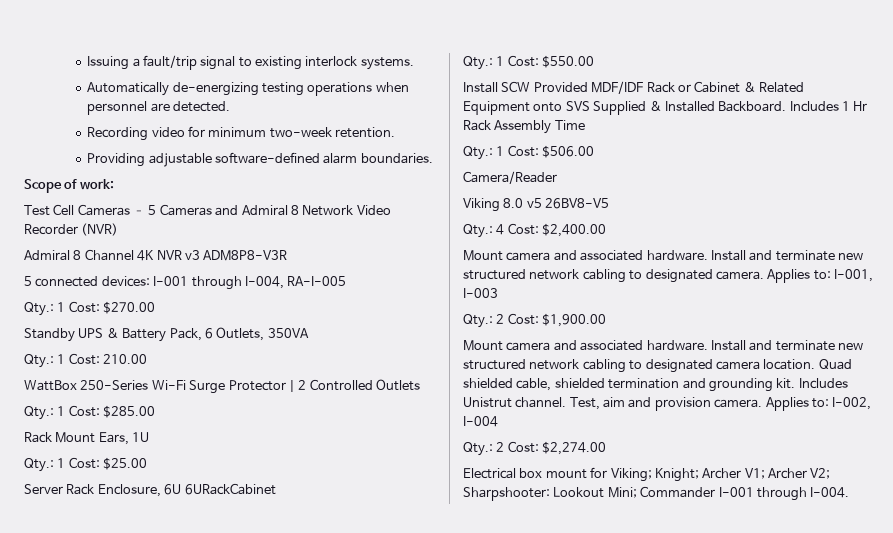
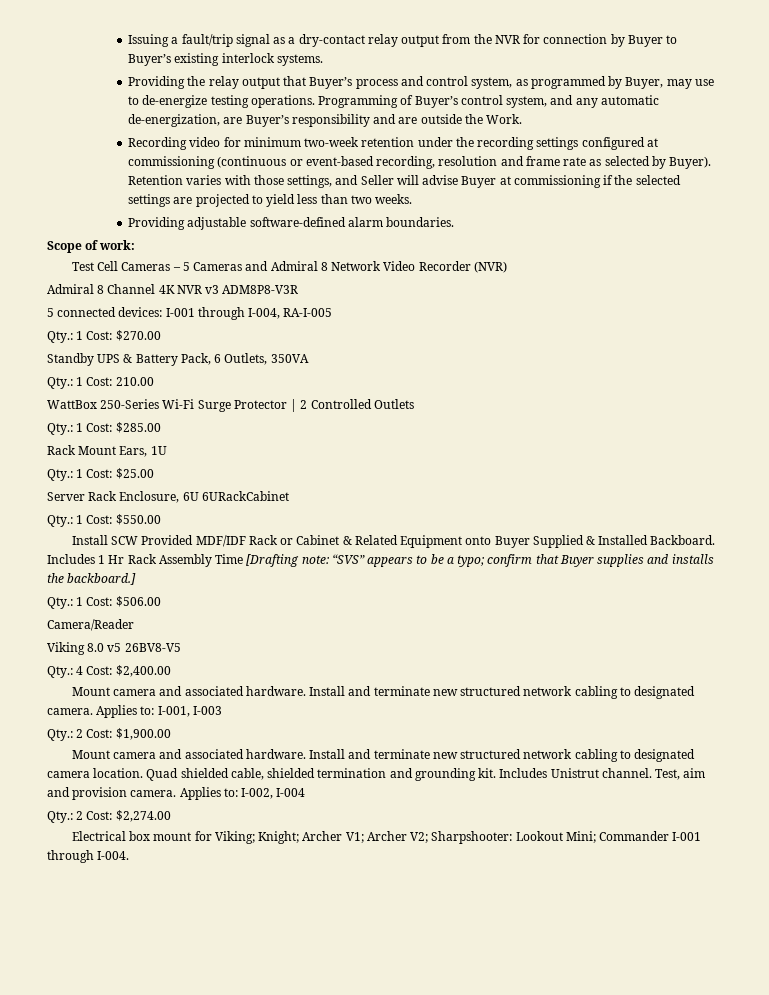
[238,56,414,70] [87,82,409,96] [87,101,230,115] to existing interlock systems. // Automatically de-energizing testing operations when personnel are detected. -> [273,34,678,47] [128,53,323,66] [128,76,714,89] [128,95,659,108] [128,114,523,127] as a dry-contact relay output from the NVR for connection by Buyer to Buyer’s existing interlock systems. // Providing the relay output that Buyer’s process and control system, as programmed by Buyer, may use to de-energize testing operations. Programming of Buyer’s control system, and any automatic de-energization, are Buyer’s responsibility and are outside the Work.
[335,127,396,138] retention. -> [361,137,658,150] [128,156,712,169] [128,175,681,188] [128,194,413,207] retention under the recording settings configured at commissioning (continuous or event-based recording, resolution and frame rate as selected by Buyer). Retention varies with those settings, and Seller will advise Buyer at commissioning if the selected settings are projected to yield less than two weeks.
[565,101,590,111] SVS -> [494,536,530,548] Buyer
(585, 125) none -> [246,554,714,567] [47,573,137,585] [Drafting note: “SVS” appears to be a typo; confirm that Buyer supplies and installs the backboard.]

